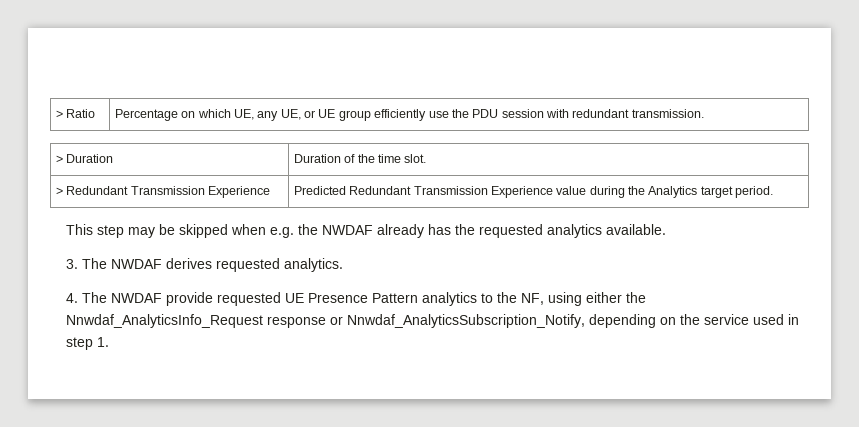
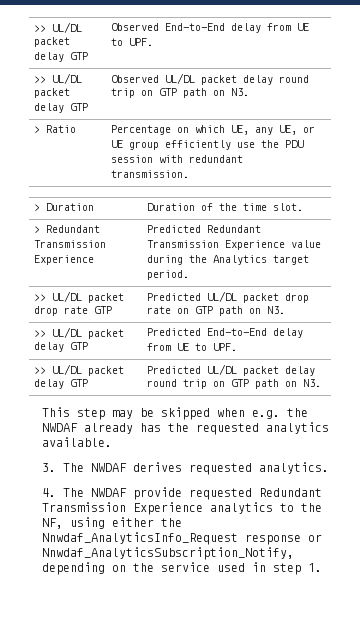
(55, 114) none -> [33,22,82,33] [33,37,70,47] [33,52,88,62] [110,23,309,33] [110,38,153,46] [33,73,82,84] [33,88,70,98] [33,103,88,113] [110,73,309,85] [110,88,249,98] >> UL/DL packet delay GTP | Observed End-to-End delay from UE to UPF. // >> UL/DL packet delay GTP | Observed UL/DL packet delay round trip on GTP path on N3. //
(774, 192) none -> [33,291,124,303] [33,306,112,316] [146,291,309,303] [146,306,285,316] [33,327,124,339] [33,342,88,352] [146,328,303,338] [146,343,237,351] [33,364,124,376] [33,379,88,389] [146,364,315,376] [146,379,321,389] // >> UL/DL packet drop rate GTP | Predicted UL/DL packet drop rate on GTP path on N3. // >> UL/DL packet delay GTP | Predicted End-to-End delay from UE to UPF. // >> UL/DL packet delay GTP | Predicted UL/DL packet delay round trip on GTP path on N3.
[285,293,419,303] UE Presence Pattern -> [259,488,323,497] [42,502,204,515] Redundant Transmission Experience

